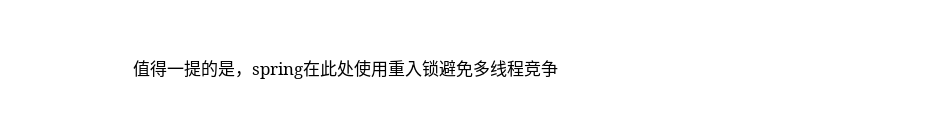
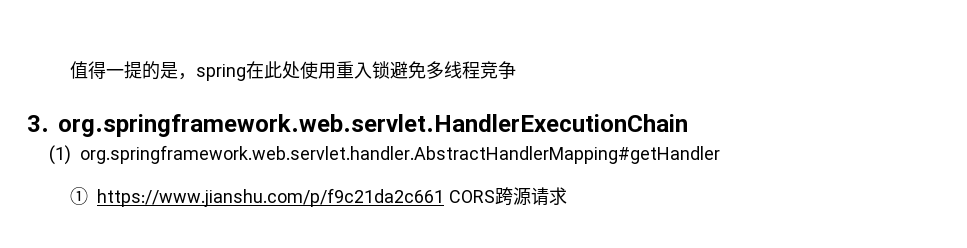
(559, 68) none -> [27,114,688,137] [48,145,720,165] [70,187,568,207] // 3. org.springframework.web.servlet.HandlerExecutionChain // (1) org.springframework.web.servlet.handler.AbstractHandlerMapping#getHandler // ① https://www.jianshu.com/p/f9c21da2c661 CORS跨源请求

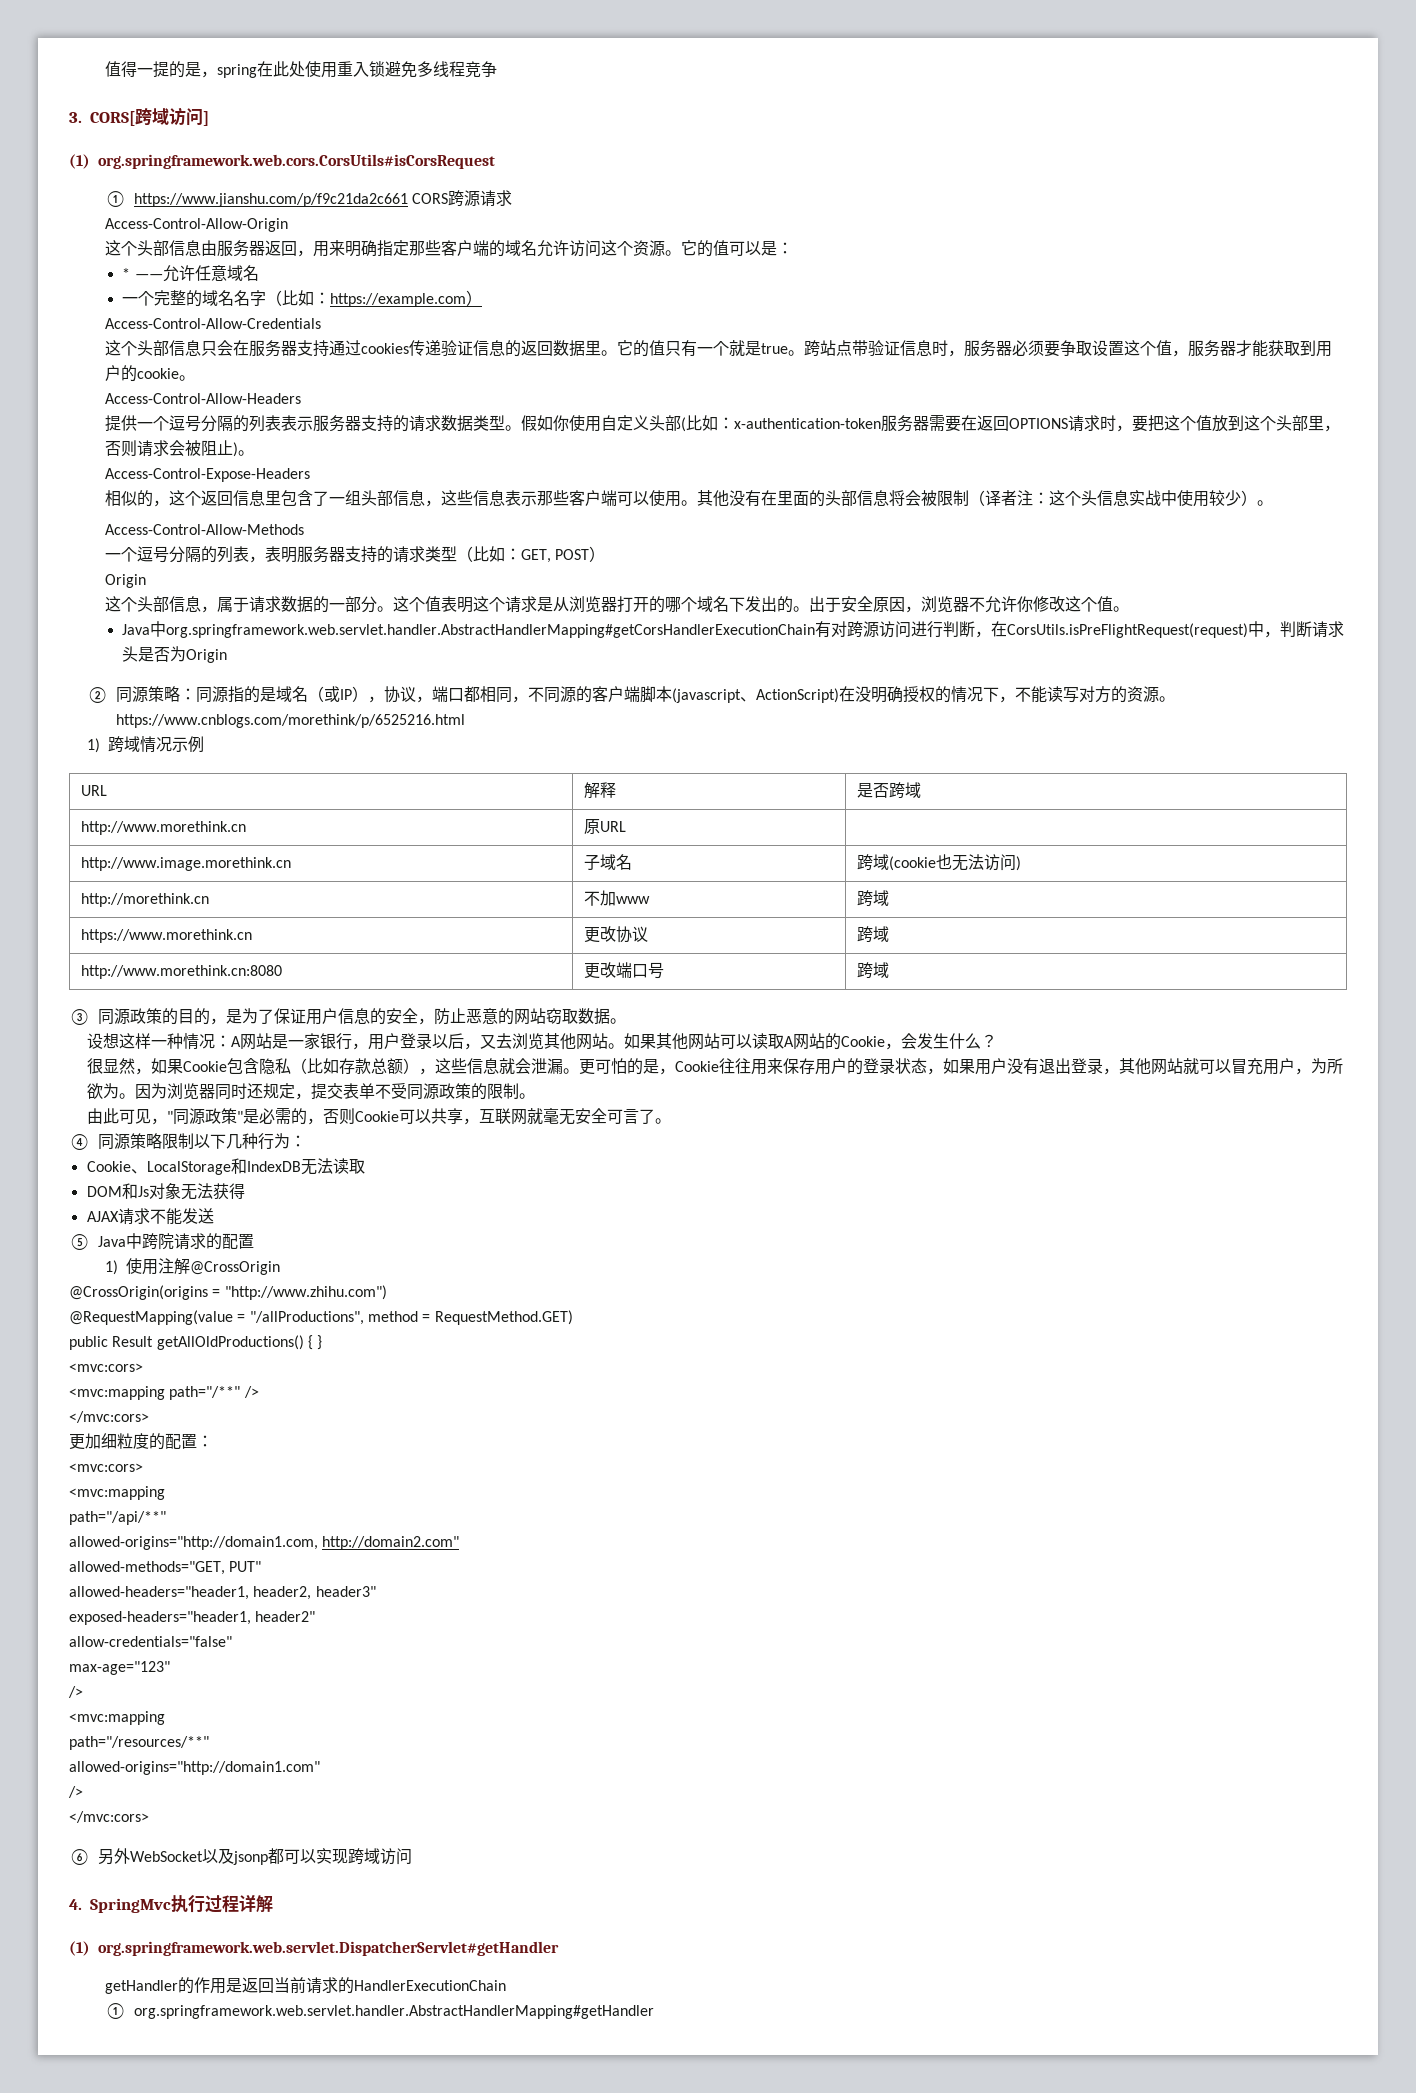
[58,114,688,137] [48,145,720,165] org.springframework.web.servlet.HandlerExecutionChain // (1) org.springframework.web.servlet.handler.AbstractHandlerMapping#getHandler -> [90,107,209,126] [69,154,495,169] CORS[跨域访问] // (1) org.springframework.web.cors.CorsUtils#isCorsRequest
(568, 196) none -> [104,218,288,232] [104,240,793,257] [122,265,259,282] [122,290,483,307] [104,318,321,329] [104,340,1332,357] [104,365,195,382] [104,393,301,404] [104,415,1340,432] [104,440,254,457] [104,468,310,482] [104,490,1273,507] [104,524,304,535] [104,546,606,563] [104,574,146,588] [104,596,1129,613] [122,621,1345,638] [122,646,228,663] [86,686,1175,703] [115,714,465,728] [86,736,204,753] [80,785,107,796] [583,782,616,799] [856,782,921,799] [80,821,246,835] [583,819,626,834] [80,857,291,871] [583,854,632,871] [856,854,1021,871] [80,893,209,907] [583,890,650,906] [856,890,889,907] [80,929,252,943] [583,926,648,943] [856,926,889,943] [80,965,282,979] [583,962,664,979] [856,962,889,979] [69,1008,626,1025] [86,1033,997,1050] [86,1058,1343,1075] [86,1083,535,1100] [86,1108,671,1125] [69,1133,306,1150] [86,1158,365,1175] [86,1183,245,1200] [86,1208,214,1225] [69,1233,254,1250] [104,1258,280,1275] [69,1285,387,1300] [69,1310,573,1325] [69,1335,323,1350] [69,1363,143,1372] [69,1386,259,1400] [69,1411,149,1423] [69,1433,213,1450] [69,1463,143,1472] [69,1486,165,1500] [69,1511,166,1525] [69,1536,460,1550] [69,1561,262,1575] [69,1586,376,1600] [69,1611,316,1625] [69,1636,232,1647] [69,1661,170,1675] [68,1686,83,1698] [69,1711,165,1725] [69,1736,209,1750] [69,1761,320,1775] [68,1786,83,1798] [69,1811,149,1823] [69,1848,412,1865] [69,1894,273,1913] [69,1941,559,1956] [104,1977,506,1994] [104,2003,654,2019] // Access-Control-Allow-Origin // 这个头部信息由服务器返回，用来明确指定那些客户端的域名允许访问这个资源。它的值可以是： // * ——允许任意域名 // 一个完整的域名名字（比如：https://example.com） // Access-Control-Allow-Credentials // 这个头部信息只会在服务器支持通过cookies传递验证信息的返回数据里。它的值只有一个就是true。跨站点带验证信息时，服务器必须要争取设置这个值，服务器才能获取到用户的cookie。 // Access-Control-Allow-Headers // 提供一个逗号分隔的列表表示服务器支持的请求数据类型。假如你使用自定义头部(比如：x-authentication-token服务器需要在返回OPTIONS请求时，要把这个值放到这个头部里，否则请求会被阻止)。 // Access-Control-Expose-Headers // 相似的，这个返回信息里包含了一组头部信息，这些信息表示那些客户端可以使用。其他没有在里面的头部信息将会被限制（译者注：这个头信息实战中使用较少）。 // Access-Control-Allow-Methods // 一个逗号分隔的列表，表明服务器支持的请求类型（比如：GET, POST） // Origin // 这个头部信息，属于请求数据的一部分。这个值表明这个请求是从浏览器打开的哪个域名下发出的。出于安全原因，浏览器不允许你修改这个值。 // Java中org.springframework.web.servlet.handler.AbstractHandlerMapping#getCorsHandlerExecutionChain有对跨源访问进行判断，在CorsUtils.isPreFlightRequest(request)中，判断请求头是否为Origin // ②同源策略：同源指的是域名（或IP），协议，端口都相同，不同源的客户端脚本(javascript、ActionScript)在没明确授权的情况下，不能读写对方的资源。https://www.cnblogs.com/morethink/p/6525216.html // 1)跨域情况示例 // URL | 解释 | 是否跨域 // http://www.morethink.cn | 原URL | // http://www.image.morethink.cn | 子域名 | 跨域(cookie也无法访问) // http://morethink.cn | 不加www | 跨域 // https://www.morethink.cn | 更改协议 | 跨域 // http://www.morethink.cn:8080 | 更改端口号 | 跨域 // ③同源政策的目的，是为了保证用户信息的安全，防止恶意的网站窃取数据。 // 设想这样一种情况：A网站是一家银行，用户登录以后，又去浏览其他网站。如果其他网站可以读取A网站的Cookie，会发生什么？ // 很显然，如果Cookie包含隐私（比如存款总额），这些信息就会泄漏。更可怕的是，Cookie往往用来保存用户的登录状态，如果用户没有退出登录，其他网站就可以冒充用户，为所欲为。因为浏览器同时还规定，提交表单不受同源政策的限制。 // 由此可见，"同源政策"是必需的，否则Cookie可以共享，互联网就毫无安全可言了。 // ④同源策略限制以下几种行为： // Cookie、LocalStorage和IndexDB无法读取 // DOM和Js对象无法获得 // AJAX请求不能发送 // ⑤ Java中跨院请求的配置 // 1)使用注解@CrossOrigin // @CrossOrigin(origins = "http://www.zhihu.com") // @RequestMapping(value = "/allProductions", method = RequestMethod.GET) // public Result getAllOldProductions() { } // <mvc:cors> // <mvc:mapping path="/**" /> // </mvc:cors> // 更加细粒度的配置： // <mvc:cors> // <mvc:mapping // path="/api/**" // allowed-origins="http://domain1.com, http://domain2.com" // allowed-methods="GET, PUT" // allowed-headers="header1, header2, header3" // exposed-headers="header1, header2" // allow-credentials="false" // max-age="123" // /> // <mvc:mapping // path="/resources/**" // allowed-origins="http://domain1.com" // /> // </mvc:cors> // ⑥另外WebSocket以及jsonp都可以实现跨域访问 // 4. SpringMvc执行过程详解 // (1) org.springframework.web.servlet.DispatcherServlet#getHandler // getHandler的作用是返回当前请求的HandlerExecutionChain // ① org.springframework.web.servlet.handler.AbstractHandlerMapping#getHandler

